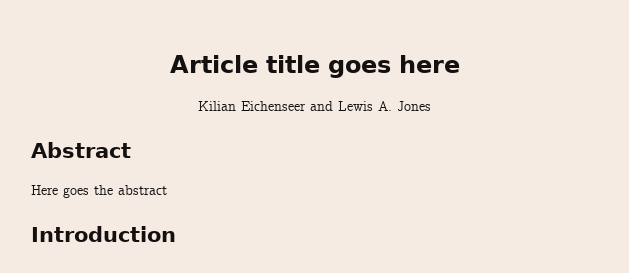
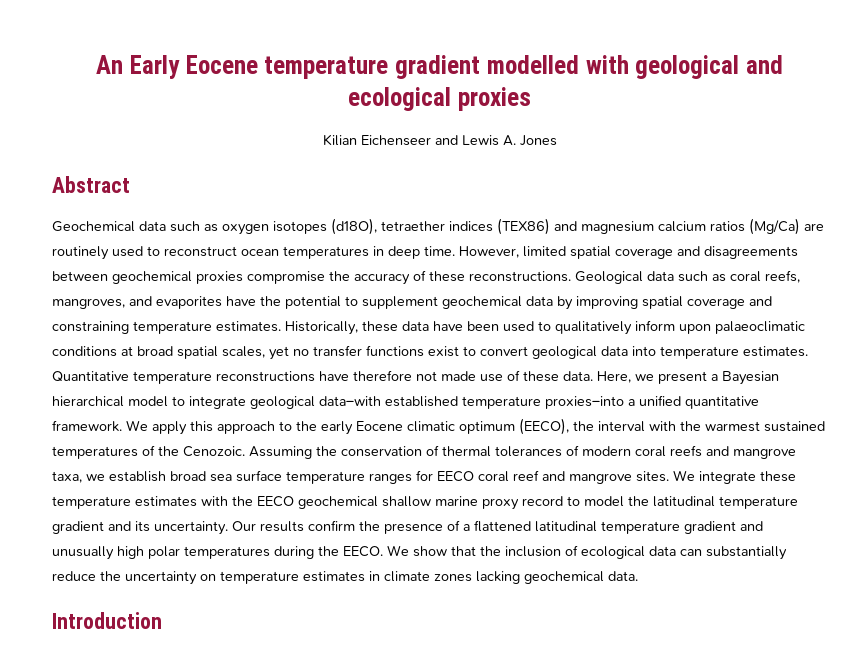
[169,55,460,78] Article title goes here -> [96,55,783,79] [348,87,531,111] An Early Eocene temperature gradient modelled with geological and ecological proxies
[31,185,167,198] Here goes the abstract -> [52,218,824,235] [52,246,798,260] [52,270,800,285] [52,296,772,310] [52,320,805,335] [52,345,808,360] [52,370,779,385] [52,395,759,409] [52,418,825,435] [52,445,796,459] [52,470,796,484] [52,496,798,510] [52,520,763,535] [52,545,787,560] [52,571,638,585] Geochemical data such as oxygen isotopes (d18O), tetraether indices (TEX86) and magnesium calcium ratios (Mg/Ca) are routinely used to reconstruct ocean temperatures in deep time. However, limited spatial coverage and disagreements between geochemical proxies compromise the accuracy of these reconstructions. Geological data such as coral reefs, mangroves, and evaporites have the potential to supplement geochemical data by improving spatial coverage and constraining temperature estimates. Historically, these data have been used to qualitatively inform upon palaeoclimatic conditions at broad spatial scales, yet no transfer functions exist to convert geological data into temperature estimates. Quantitative temperature reconstructions have therefore not made use of these data. Here, we present a Bayesian hierarchical model to integrate geological data–with established temperature proxies–into a unified quantitative framework. We apply this approach to the early Eocene climatic optimum (EECO), the interval with the warmest sustained temperatures of the Cenozoic. Assuming the conservation of thermal tolerances of modern coral reefs and mangrove taxa, we establish broad sea surface temperature ranges for EECO coral reef and mangrove sites. We integrate these temperature estimates with the EECO geochemical shallow marine proxy record to model the latitudinal temperature gradient and its uncertainty. Our results confirm the presence of a flattened latitudinal temperature gradient and unusually high polar temperatures during the EECO. We show that the inclusion of ecological data can substantially reduce the uncertainty on temperature estimates in climate zones lacking geochemical data.

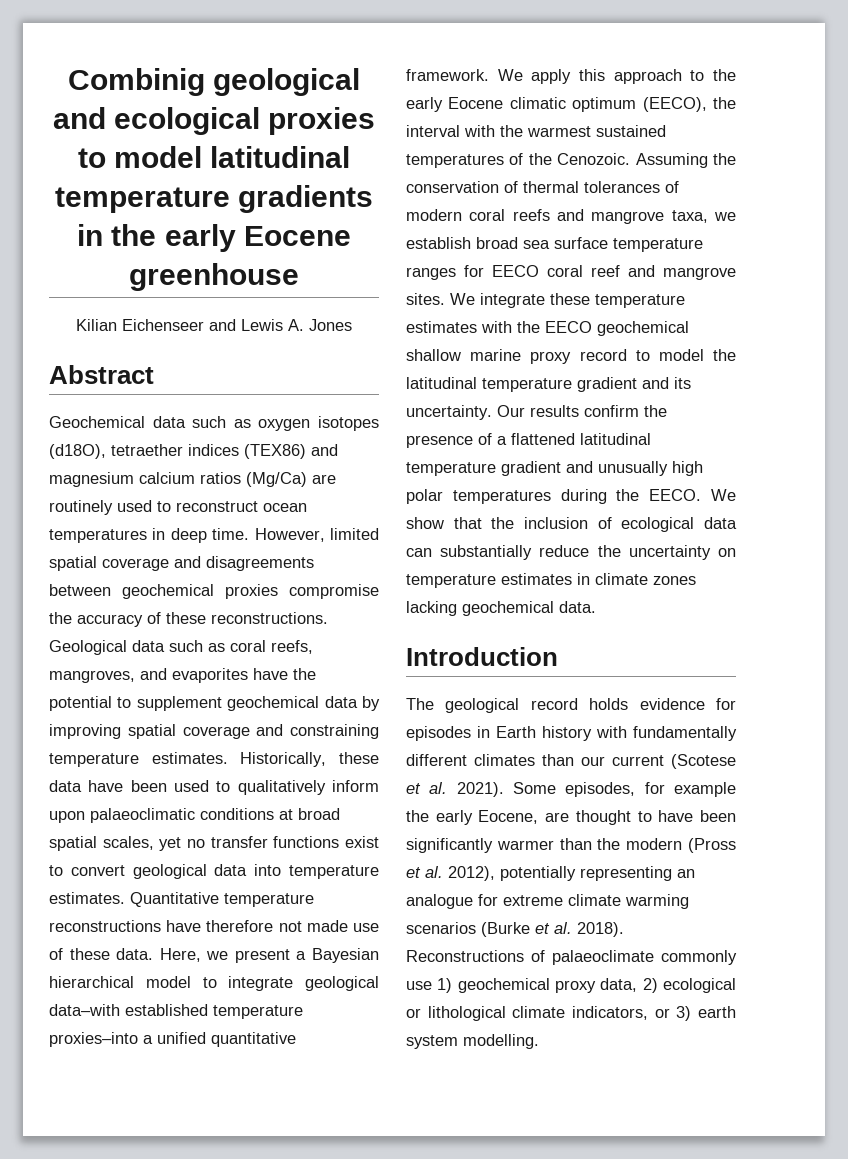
[96,55,783,79] [348,87,531,111] An Early Eocene temperature gradient modelled with geological and ecological proxies -> [67,68,361,96] [52,107,376,135] [77,146,351,168] [54,185,374,213] [77,224,351,252] [129,263,299,291] Combinig geological and ecological proxies to model latitudinal temperature gradients in the early Eocene greenhouse
(162, 620) none -> [406,698,736,713] [406,726,737,741] [406,754,736,769] [406,782,736,797] [406,810,736,825] [406,838,736,853] [406,866,695,881] [406,894,689,909] [406,922,624,937] [406,950,737,965] [406,978,736,993] [406,1006,736,1021] [406,1034,539,1049] // The geological record holds evidence for episodes in Earth history with fundamentally different climates than our current (Scotese et al. 2021). Some episodes, for example the early Eocene, are thought to have been significantly warmer than the modern (Pross et al. 2012), potentially representing an analogue for extreme climate warming scenarios (Burke et al. 2018). Reconstructions of palaeoclimate commonly use 1) geochemical proxy data, 2) ecological or lithological climate indicators, or 3) earth system modelling.

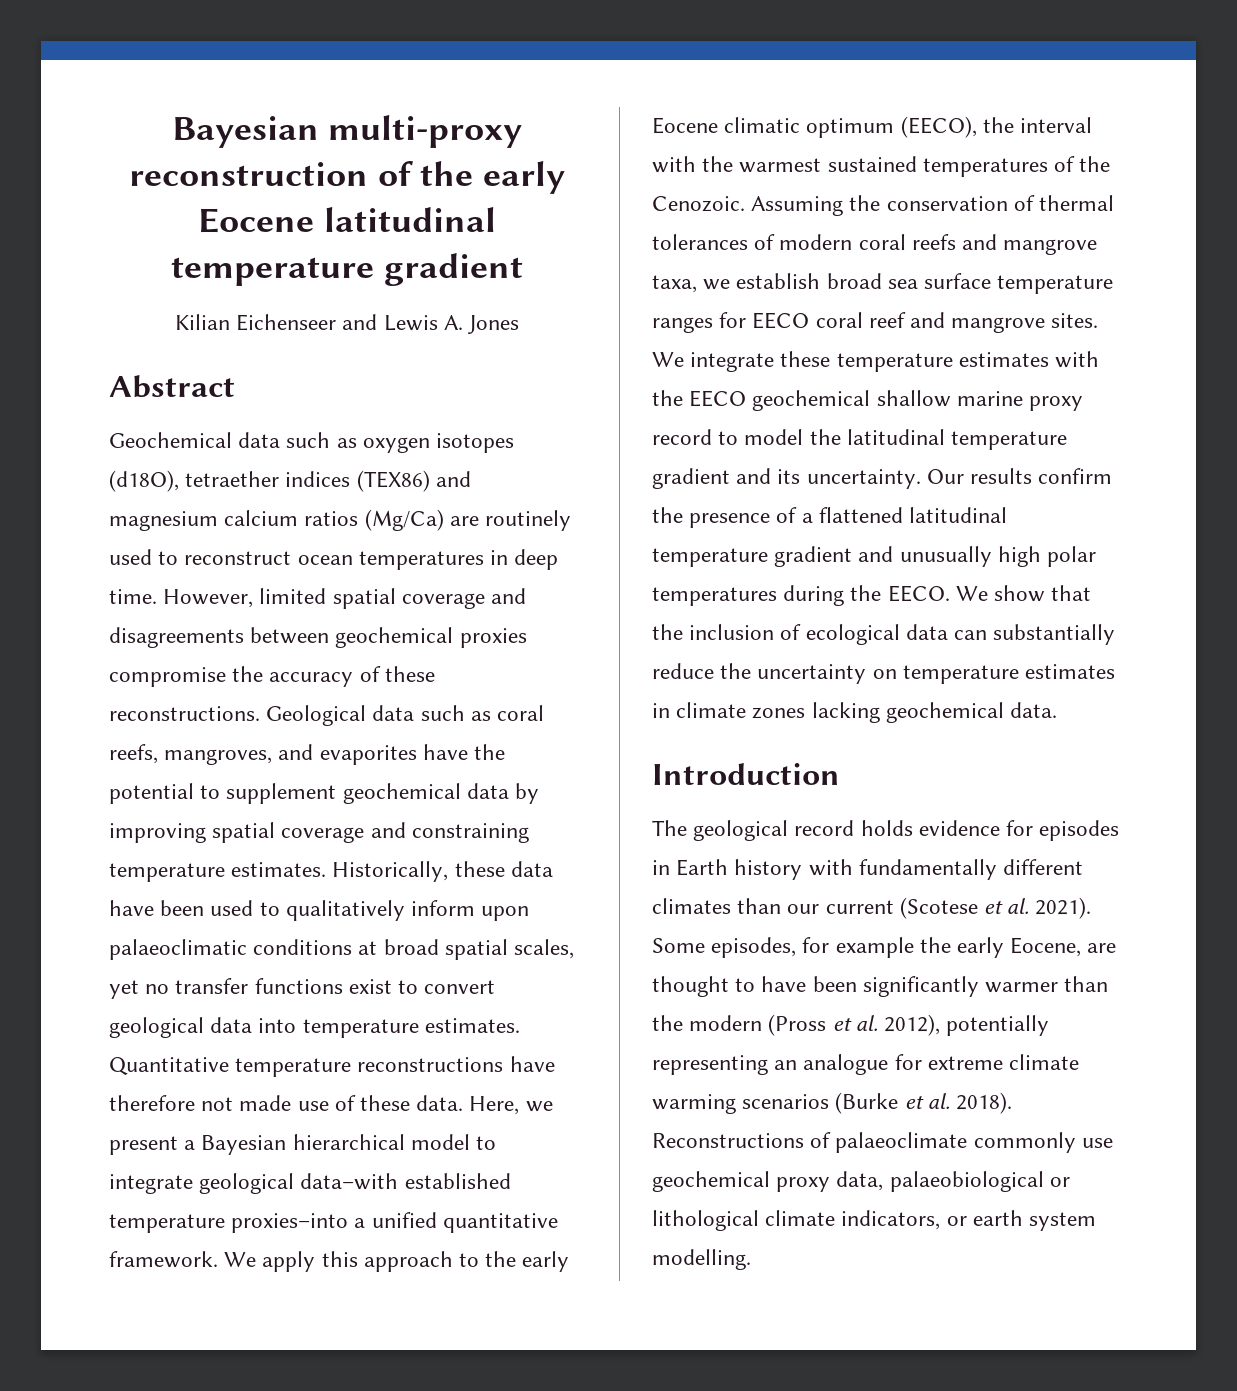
[67,68,361,96] [52,107,376,135] [77,146,351,168] [54,185,374,213] [77,224,351,252] [129,263,299,291] Combinig geological and ecological proxies to model latitudinal temperature gradients in the early Eocene greenhouse -> [171,115,523,148] [128,161,566,194] [198,207,496,233] [171,253,523,286] Bayesian multi-proxy reconstruction of the early Eocene latitudinal temperature gradient
[437,978,453,993] 1) -> (1113, 1143) none
[642,978,736,993] 2) ecological -> [889,1171,1044,1192] palaeobiological
[676,1006,692,1021] 3) -> (967, 1221) none

